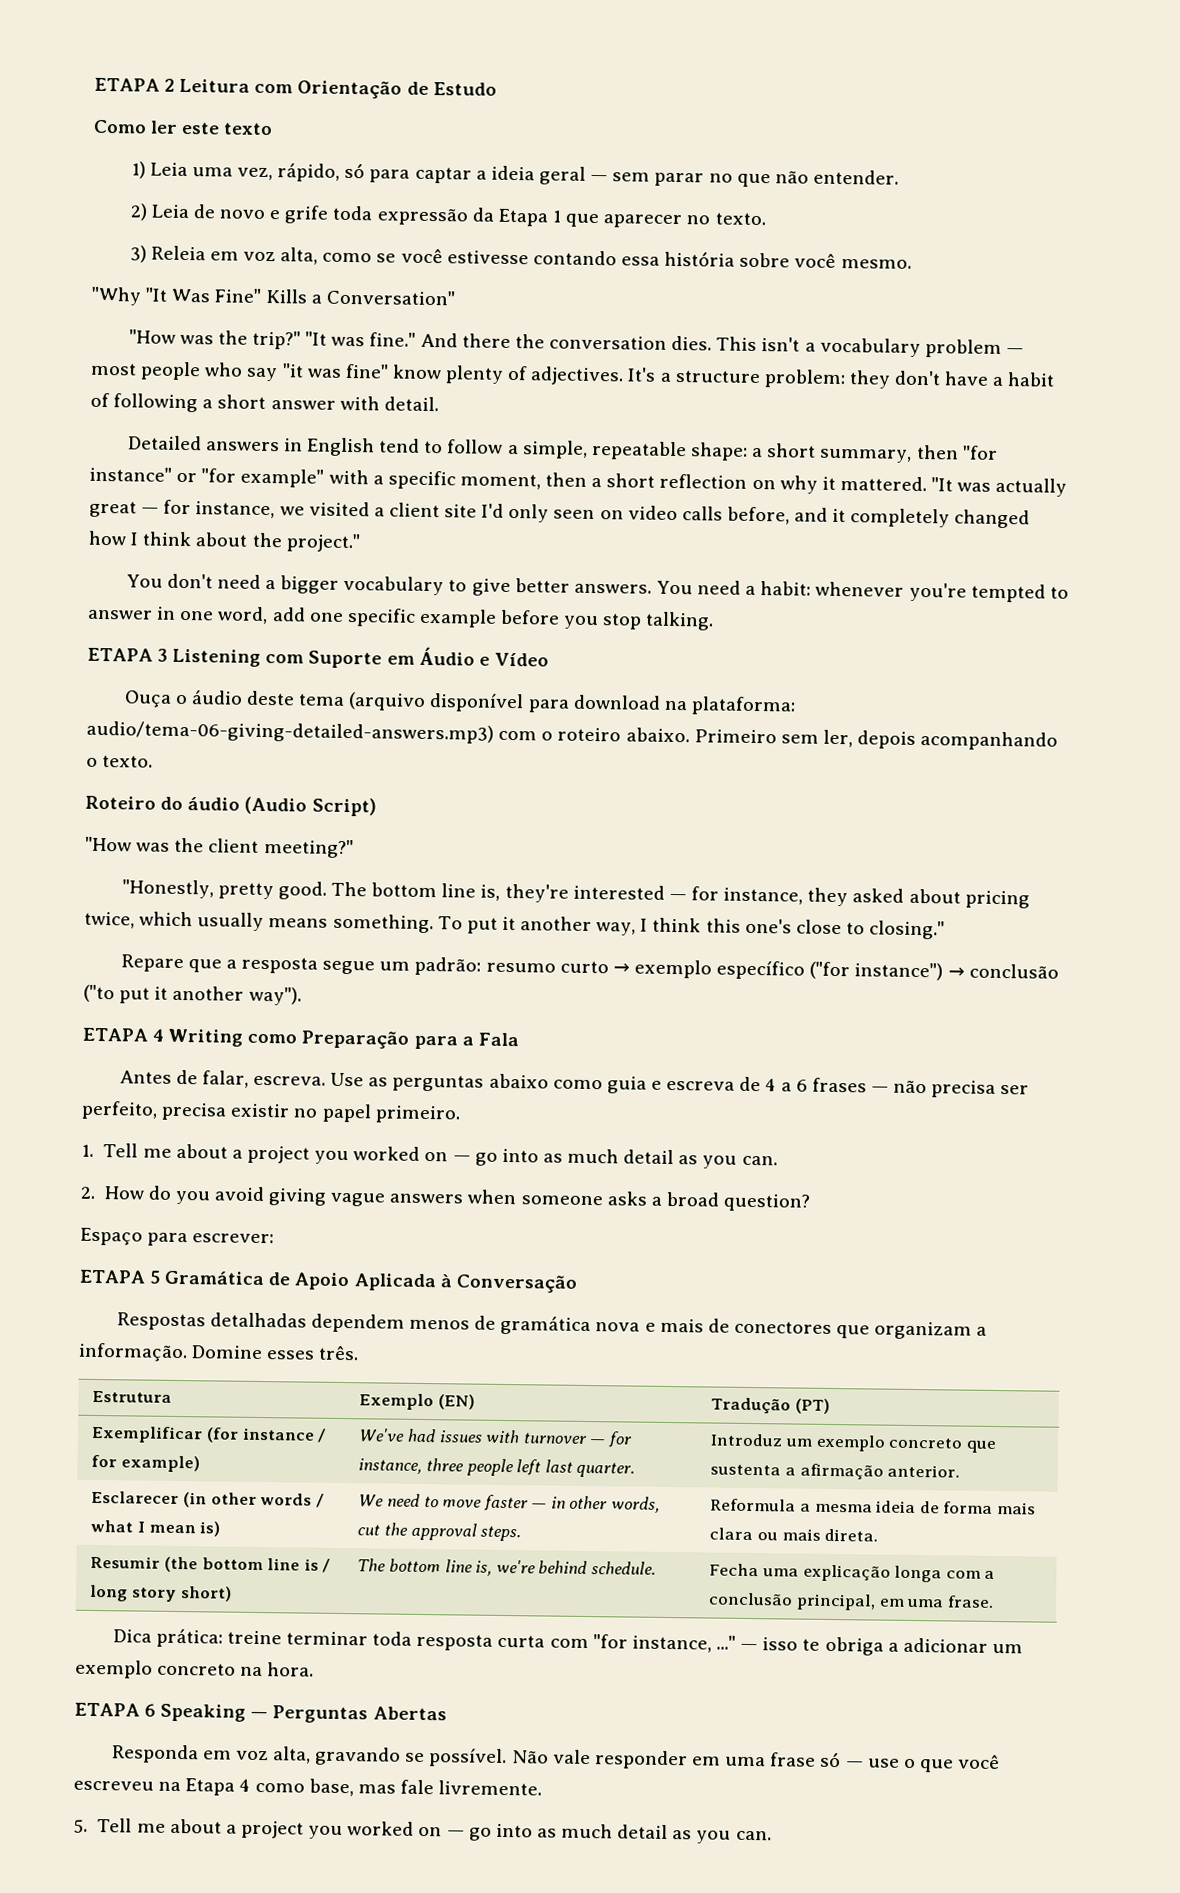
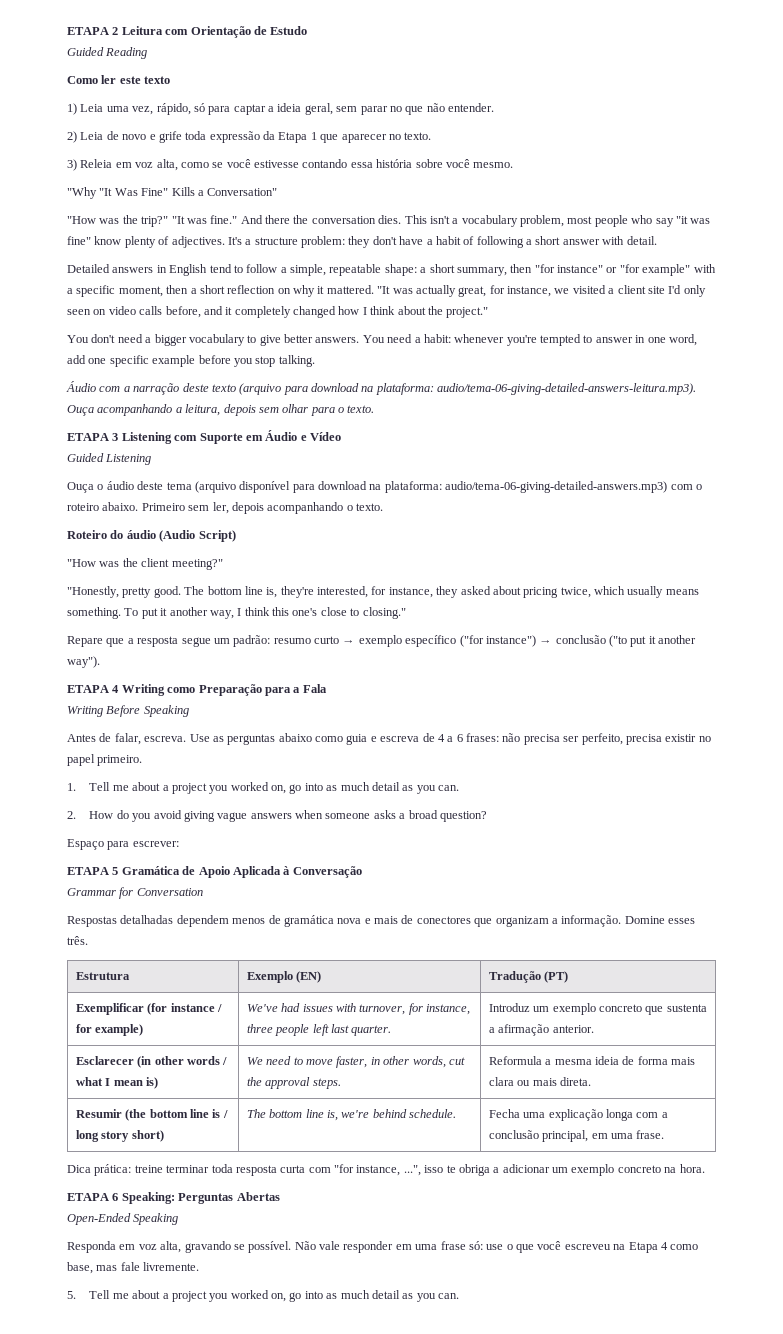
(497, 89) none -> [67,47,148,59] // Guided Reading
[539,166,609,185] geral — -> [304,103,333,115] geral,
[924,339,1024,358] problem — -> [520,215,564,227] problem,
[89,500,160,518] great — -> [458,286,487,297] great,
(715, 621) none -> [66,381,697,395] [67,404,375,416] // Áudio com a narração deste texto (arquivo para download na plataforma: audio/tema-06-giving-detailed-answers-leitura.mp3). Ouça acompanhando a leitura, depois sem olhar para o texto.
(550, 659) none -> [67,453,152,465] // Guided Listening
[572,884,687,901] interested — -> [317,586,368,598] interested,
(519, 1039) none -> [67,705,189,717] // Writing Before Speaking
[811,1077,889,1093] frases — -> [466,733,499,742] frases:
[424,1151,471,1162] on — -> [271,785,287,794] on,
(577, 1284) none -> [67,887,203,899] // Grammar for Conversation
[522,1432,606,1445] turnover — -> [359,1004,406,1015] turnover,
[483,1494,548,1512] faster — -> [336,1056,368,1068] faster,
[716,1635,759,1651] ..." — -> [403,1165,421,1176] ...",
[160,1703,269,1722] Speaking — -> [121,1192,175,1204] Speaking:
(447, 1713) none -> [67,1213,179,1225] // Open-Ended Speaking
[819,1751,864,1768] só — -> [468,1241,483,1250] só:
[418,1826,465,1837] on — -> [271,1293,287,1302] on,

